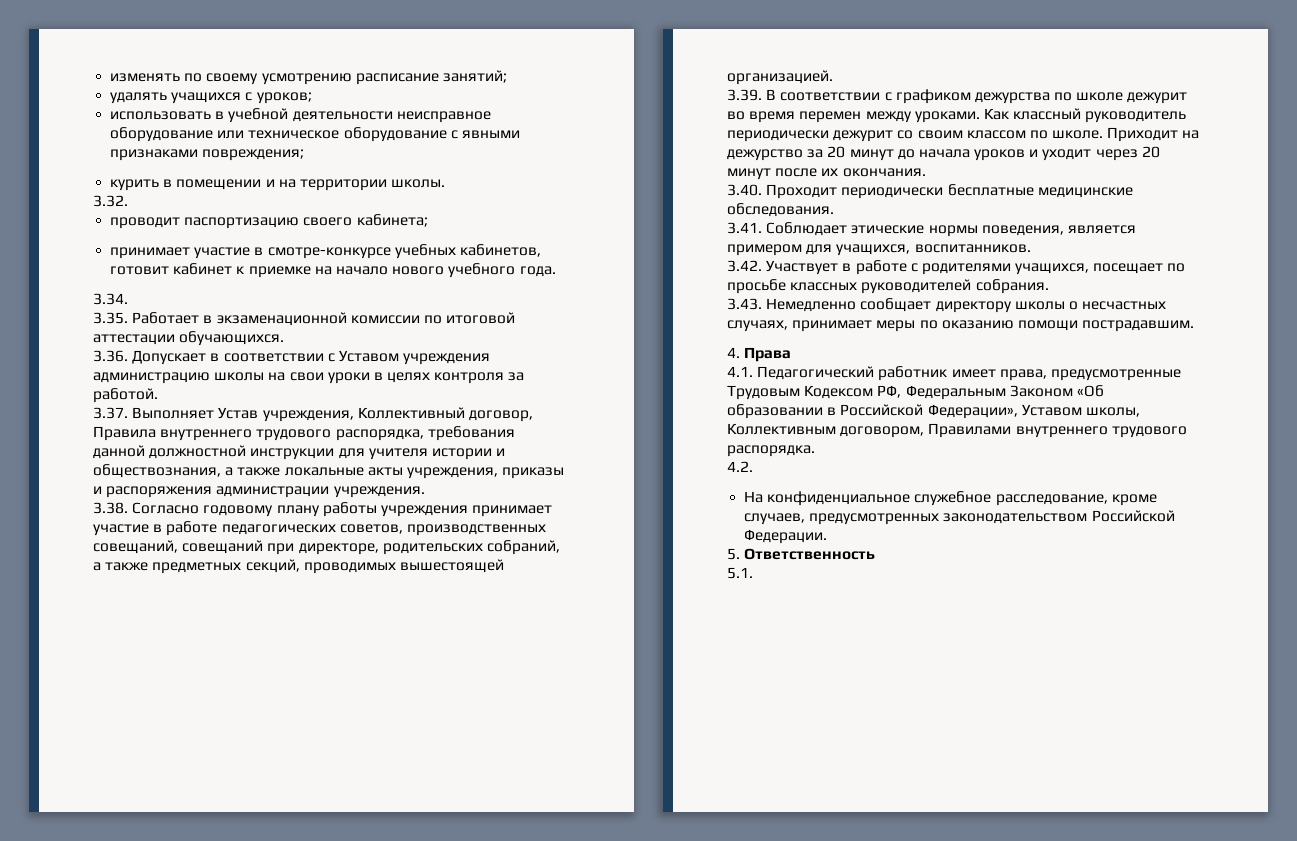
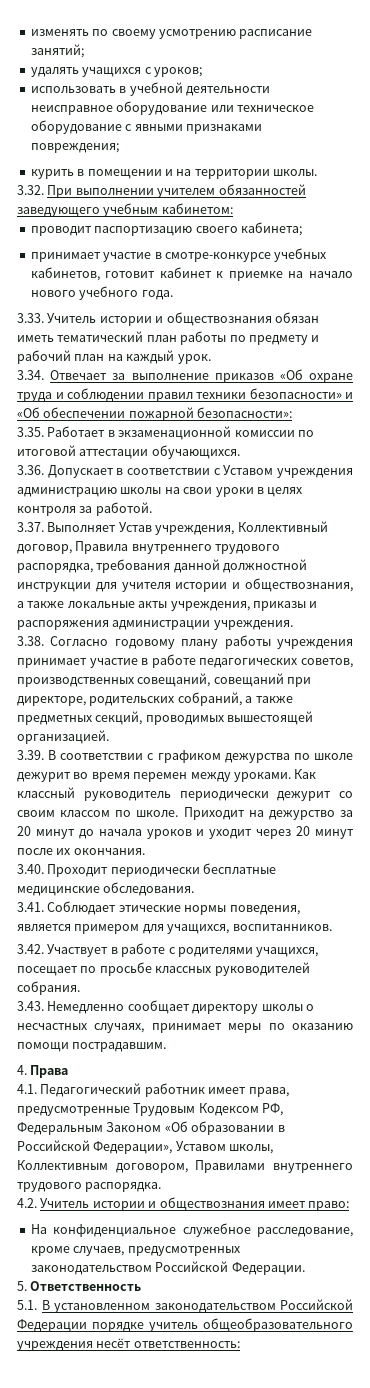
(128, 201) none -> [47,184,306,198] [17,203,233,217] При выполнении учителем обязанностей заведующего учебным кабинетом:
[93,293,128,305] 3.34. -> [17,312,319,326] [17,331,320,345] [17,350,211,364] [17,369,353,383] [17,388,353,402] [17,407,293,421] 3.33. Учитель истории и обществознания обязан иметь тематический план работы по предмету и рабочий план на каждый урок. // 3.34. Отвечает за выполнение приказов «Об охране труда и соблюдении правил техники безопасности» и «Об обеспечении пожарной безопасности»:
(753, 466) none -> [40,1197,350,1211] Учитель истории и обществознания имеет право:
(753, 573) none -> [41,1299,353,1313] [17,1318,353,1332] [17,1338,240,1351] В установленном законодательством Российской Федерации порядке учитель общеобразовательного учреждения несёт ответственность:

